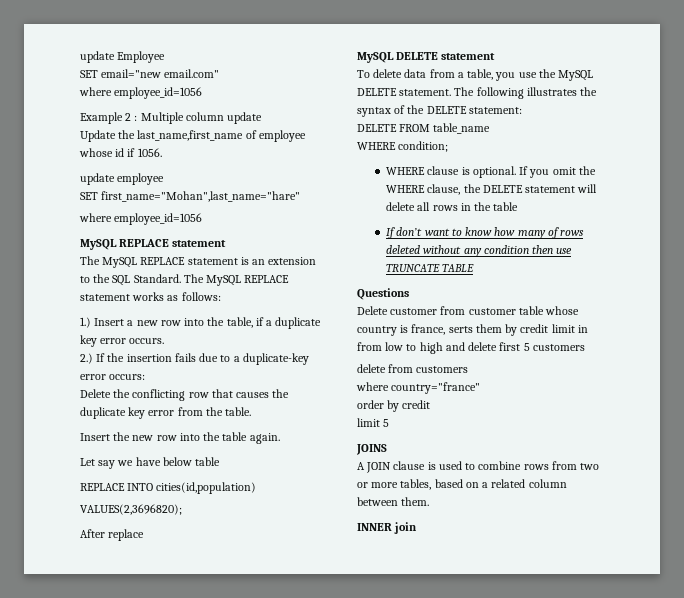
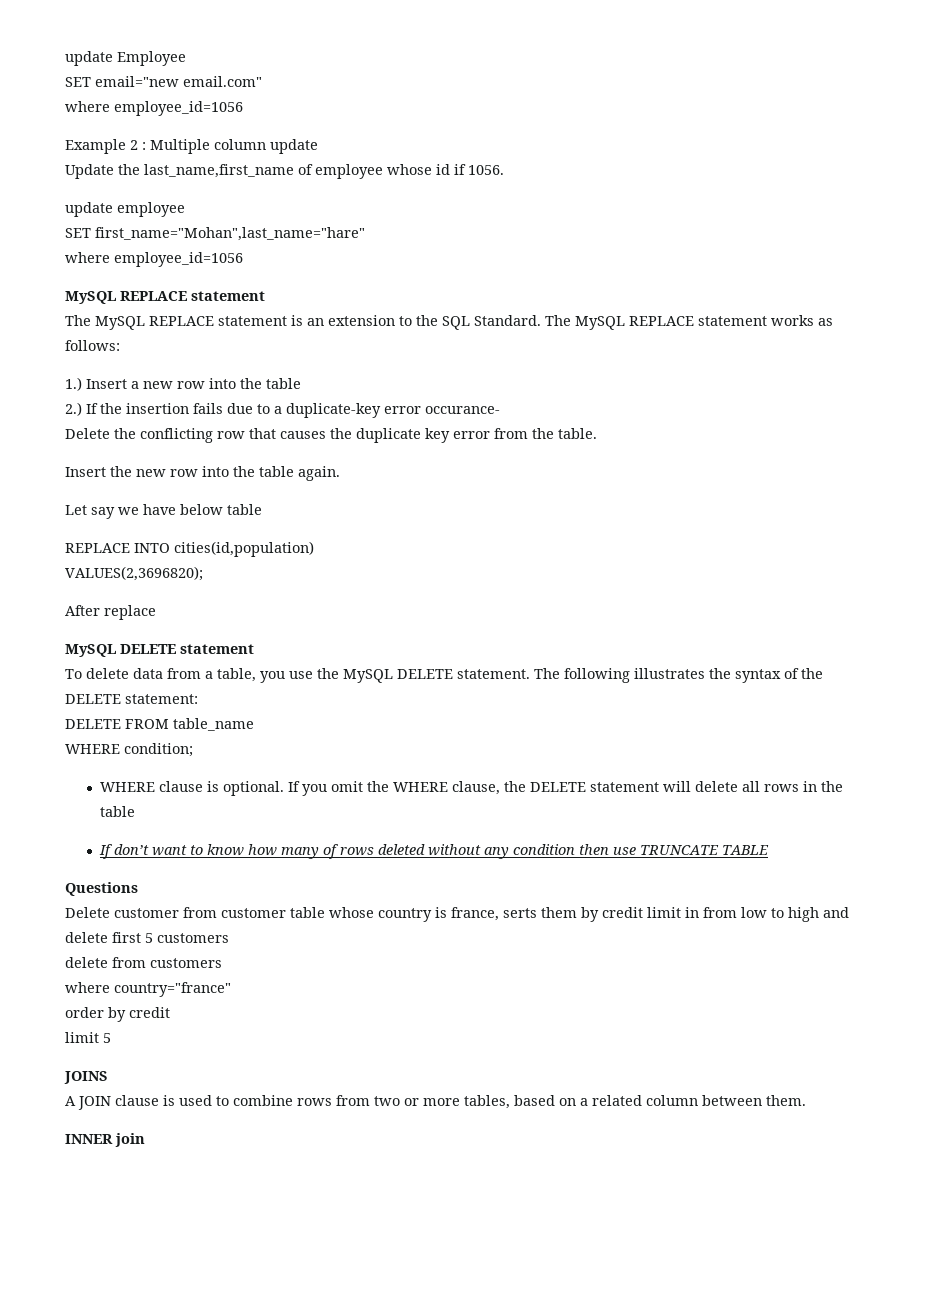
[226,317,322,329] [80,335,165,347] table, if a duplicate key error occurs. -> [266,378,301,389] table
[109,374,146,380] occurs: -> [425,406,500,414] occurance-

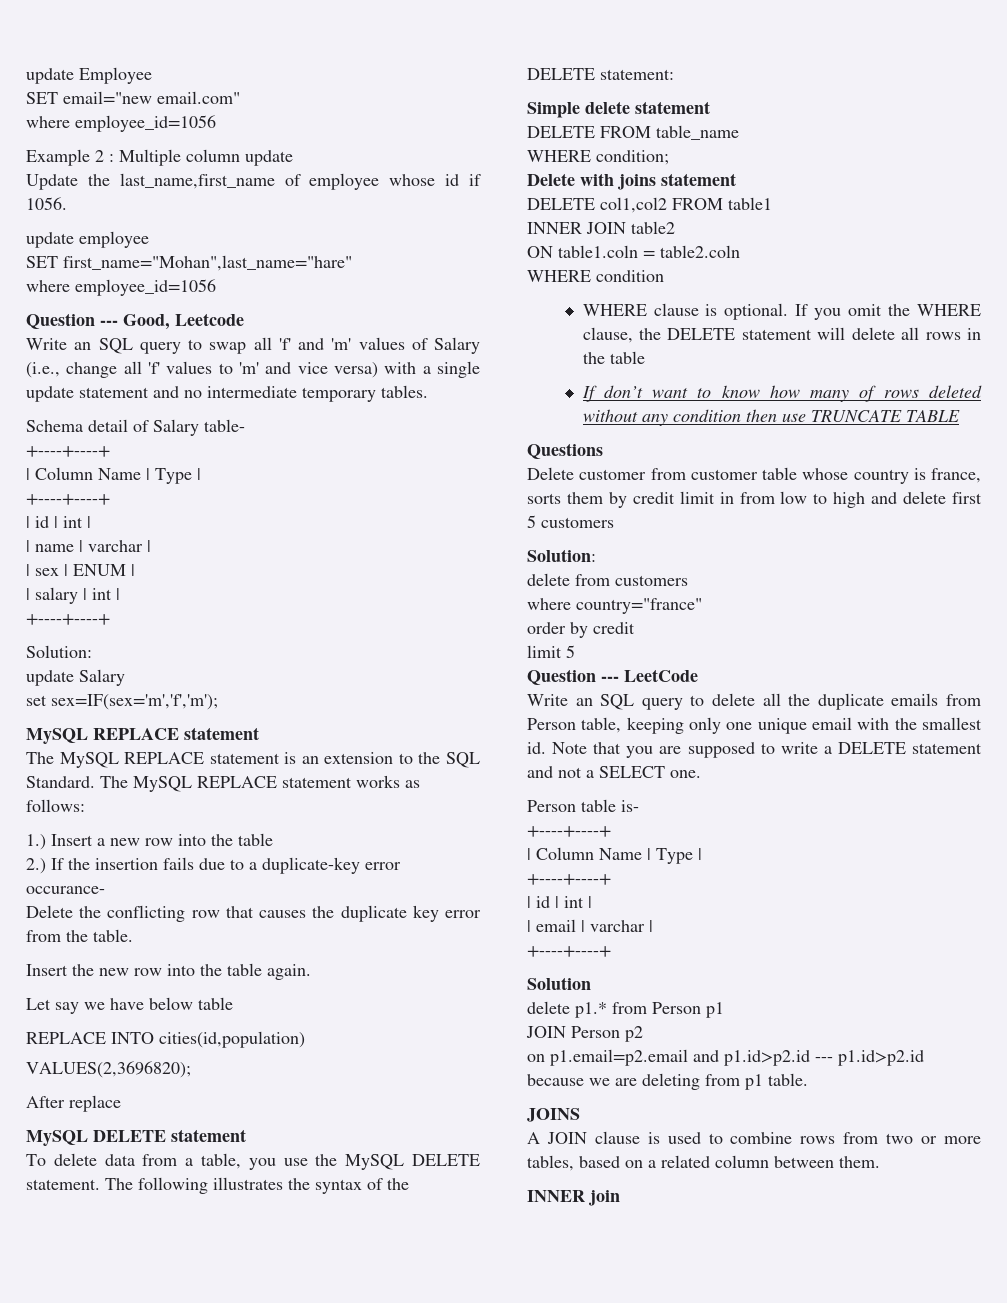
(243, 259) none -> [26,313,244,330] [26,337,480,354] [26,361,480,378] [26,385,428,402] [26,419,245,436] [26,446,110,457] [26,467,201,484] [26,494,110,505] [26,516,91,528] [26,540,151,552] [26,564,135,576] [26,587,120,604] [26,614,110,625] [26,645,92,658] [26,669,125,686] [26,694,218,710] // Question --- Good, Leetcode // Write an SQL query to swap all 'f' and 'm' values of Salary (i.e., change all 'f' values to 'm' and vice versa) with a single update statement and no intermediate temporary tables. // Schema detail of Salary table- // +----+----+ // | Column Name | Type | // +----+----+ // | id | int | // | name | varchar | // | sex | ENUM | // | salary | int | // +----+----+ // Solution: // update Salary // set sex=IF(sex='m','f','m');
(198, 699) none -> [527,101,710,118] // Simple delete statement
(193, 750) none -> [527,173,736,190] [527,197,772,213] [527,221,675,234] [527,245,740,258] [527,270,664,282] // Delete with joins statement // DELETE col1,col2 FROM table1 // INNER JOIN table2 // ON table1.coln = table2.coln // WHERE condition
[503,908,537,918] serts -> [527,493,561,504] sorts
(229, 938) none -> [527,549,596,562] // Solution:
(111, 1038) none -> [527,669,698,685] [527,693,981,710] [527,717,982,734] [527,742,982,758] [527,766,701,778] [527,799,639,812] [527,826,611,837] [527,847,702,864] [527,874,611,885] [527,896,592,908] [527,919,653,932] [527,946,611,957] [527,977,591,990] [527,1001,724,1018] [526,1026,643,1042] [527,1049,924,1066] [527,1073,808,1090] // Question --- LeetCode // Write an SQL query to delete all the duplicate emails from Person table, keeping only one unique email with the smallest id. Note that you are supposed to write a DELETE statement and not a SELECT one. // Person table is- // +----+----+ // | Column Name | Type | // +----+----+ // | id | int | // | email | varchar | // +----+----+ // Solution // delete p1.* from Person p1 // JOIN Person p2 // on p1.email=p2.email and p1.id>p2.id --- p1.id>p2.id because we are deleting from p1 table.

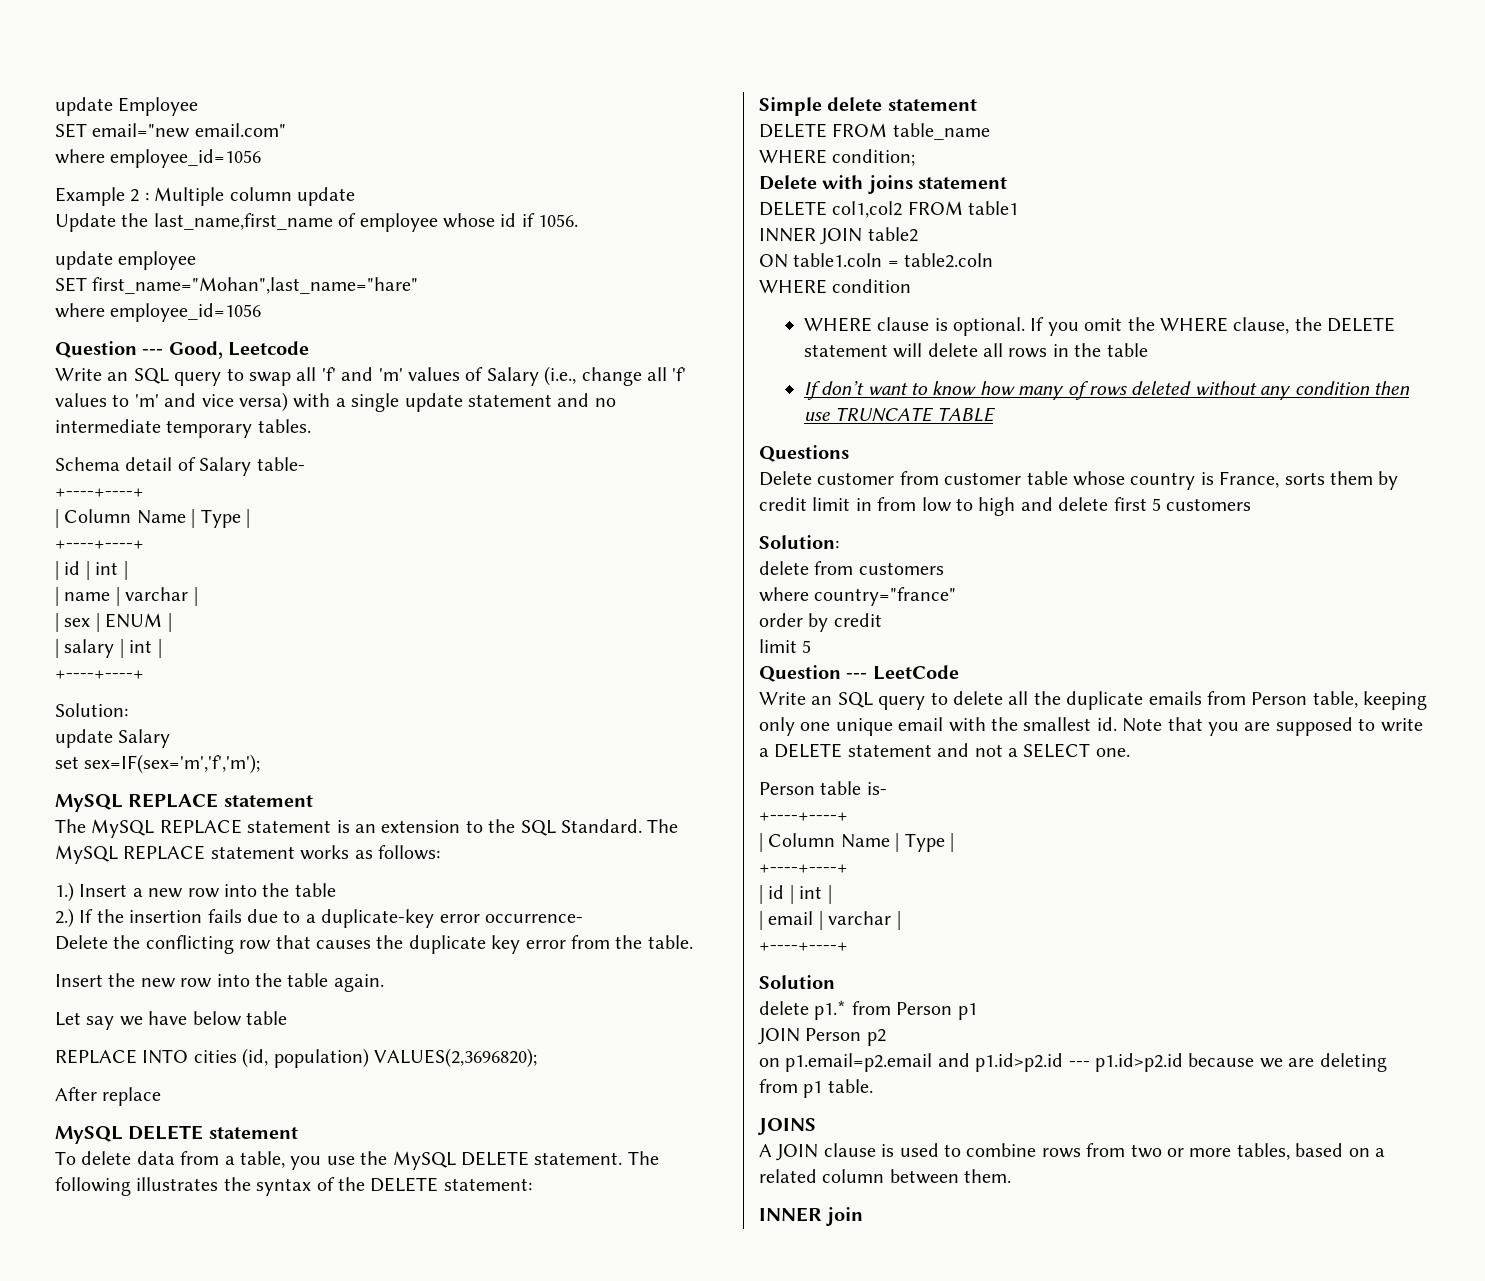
[26,886,105,894] occurance- -> [484,914,583,923] occurrence-
[159,1031,305,1048] cities(id,population) // -> [193,1048,369,1068] cities (id, population)
[931,468,981,483] france, -> [1219,471,1280,488] France,

